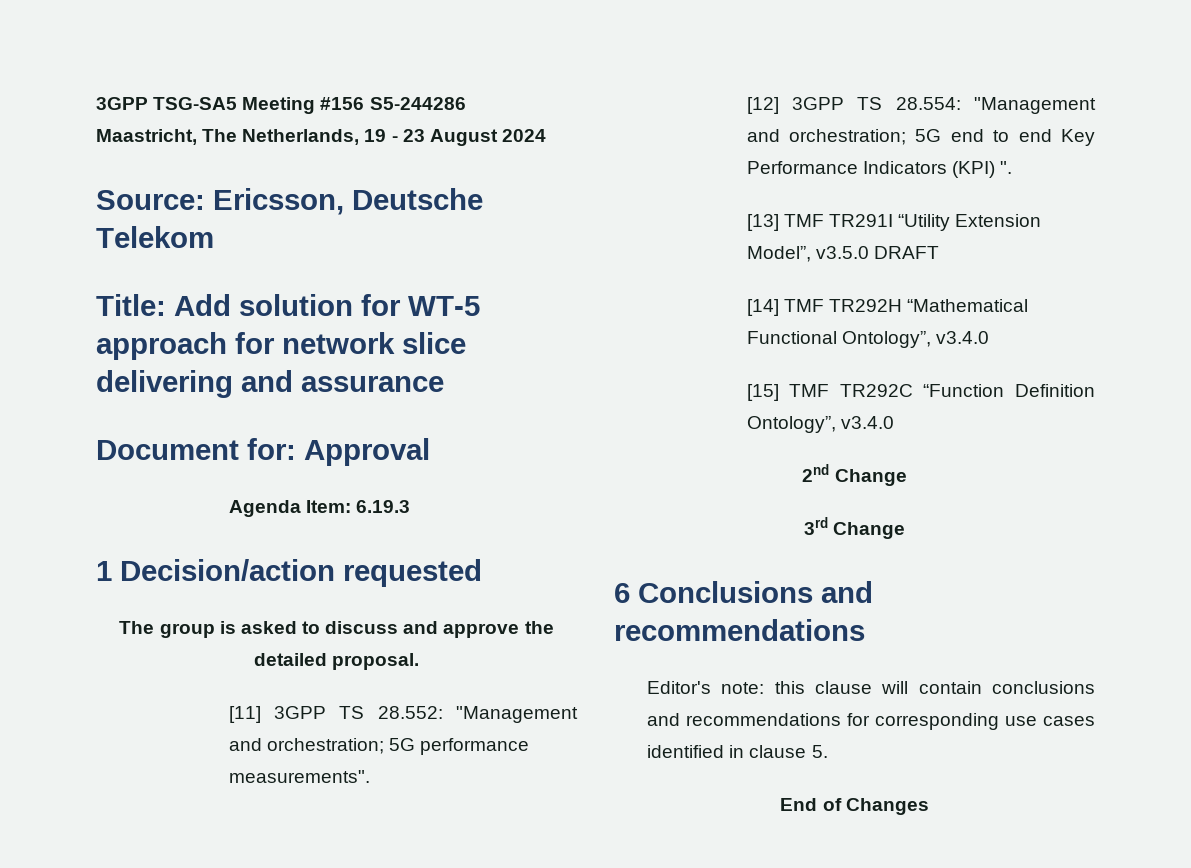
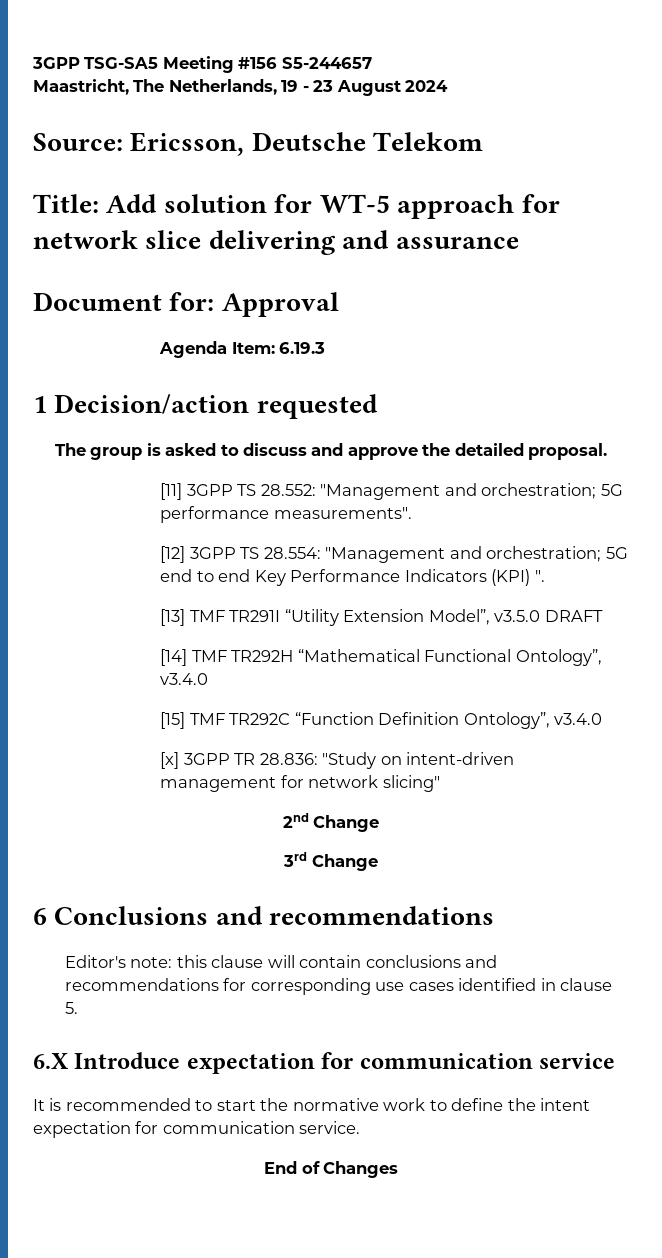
[369,97,466,110] S5-244286 -> [281,57,372,69] S5-244657
(894, 422) none -> [160,752,515,769] [160,775,440,792] // [x] 3GPP TR 28.836: "Study on intent-driven management for network slicing"
(828, 751) none -> [33,1052,616,1074] [33,1098,591,1111] [33,1121,361,1138] // 6.X Introduce expectation for communication service // It is recommended to start the normative work to define the intent expectation for communication service.

